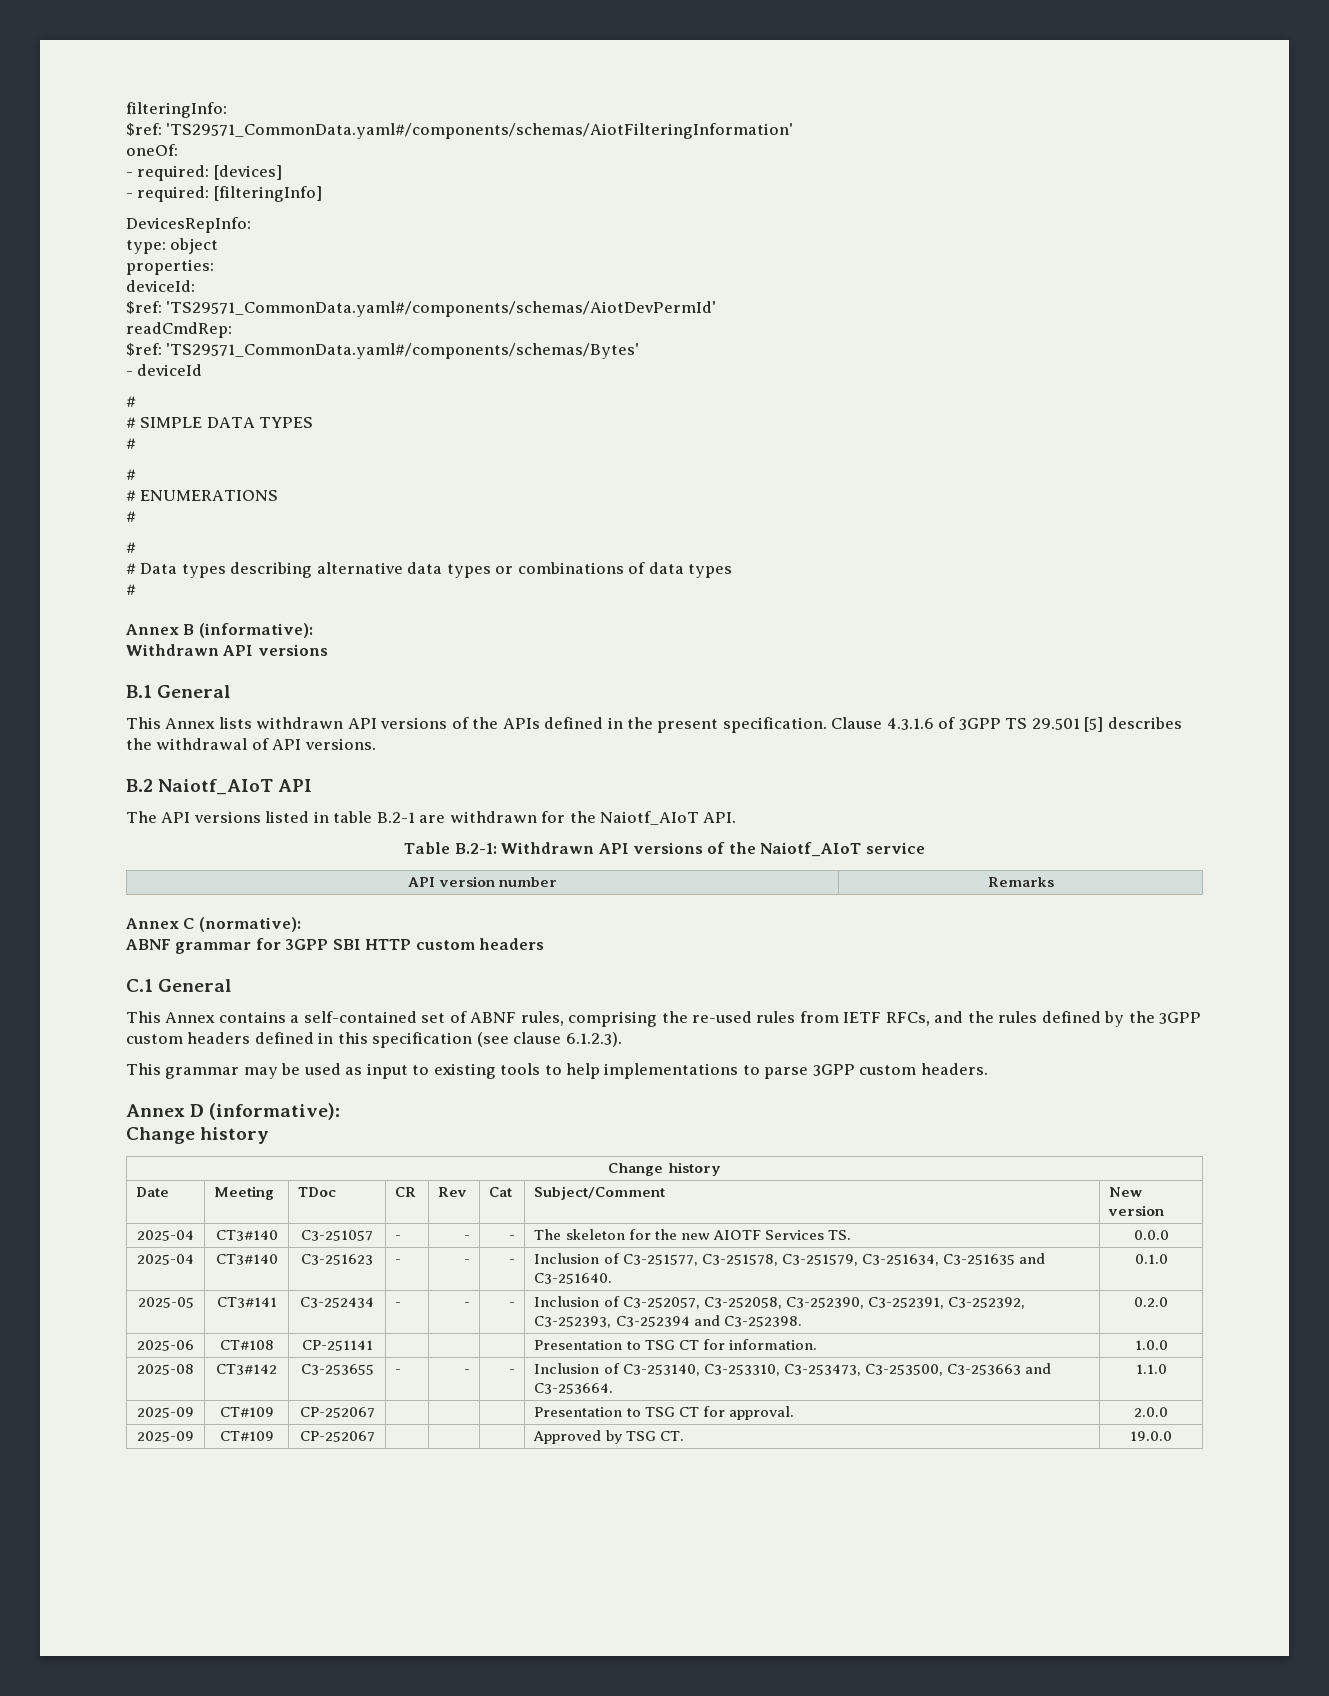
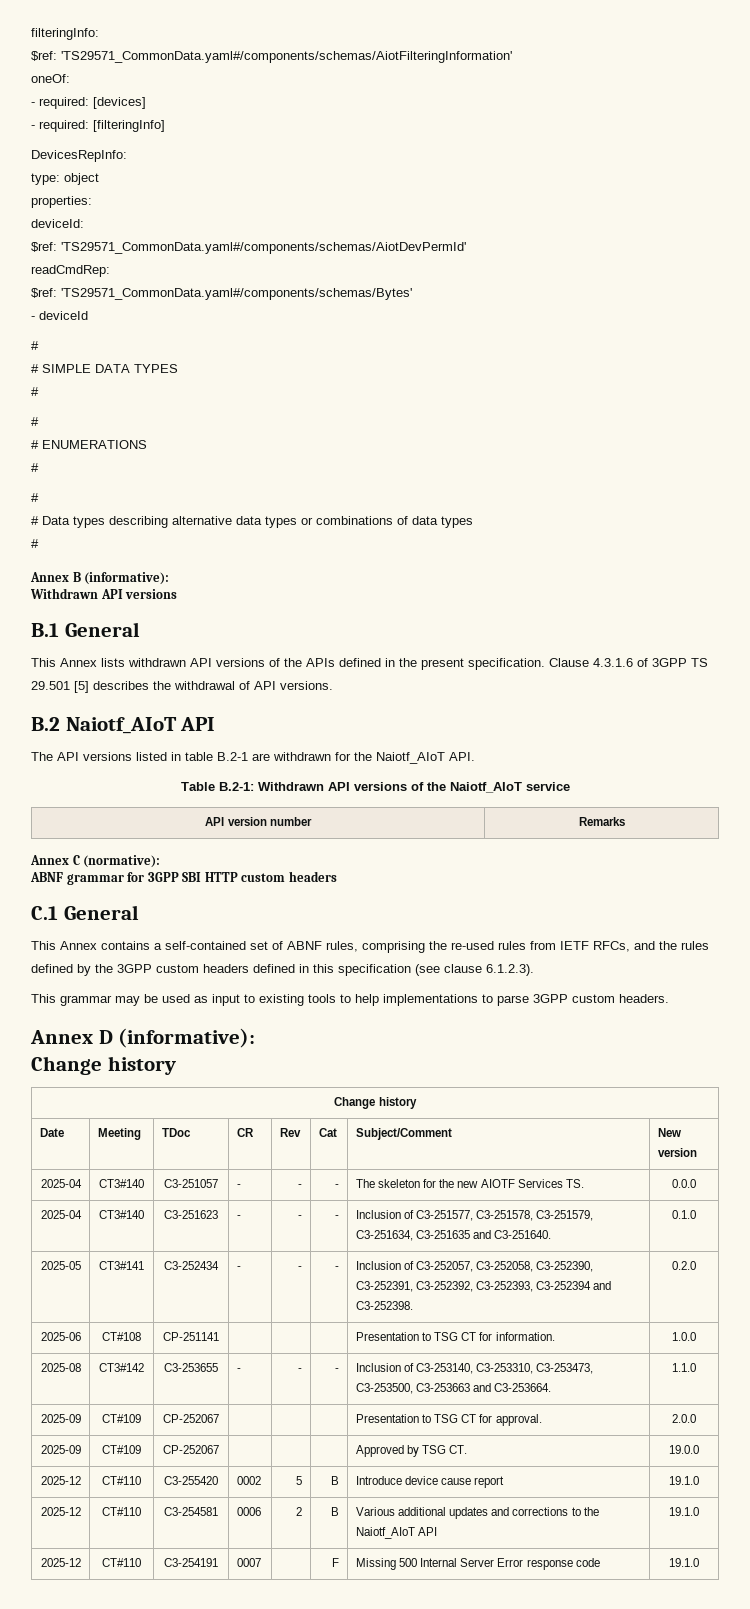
(1172, 1436) none -> [40,1476,81,1485] [102,1476,141,1485] [164,1476,218,1485] [236,1476,261,1485] [296,1476,303,1485] [331,1476,340,1485] [355,1476,505,1488] [669,1476,699,1485] [40,1507,81,1516] [102,1507,141,1516] [164,1507,218,1516] [236,1507,261,1516] [296,1507,303,1516] [331,1507,340,1516] [355,1507,599,1519] [355,1527,438,1539] [669,1507,699,1516] [40,1558,81,1567] [102,1558,141,1567] [164,1558,218,1567] [236,1558,261,1567] [332,1558,340,1567] [355,1558,600,1570] [669,1558,699,1567] // 2025-12 | CT#110 | C3-255420 | 0002 | 5 | B | Introduce device cause report | 19.1.0 // 2025-12 | CT#110 | C3-254581 | 0006 | 2 | B | Various additional updates and corrections to the Naiotf_AIoT API | 19.1.0 // 2025-12 | CT#110 | C3-254191 | 0007 | | F | Missing 500 Internal Server Error response code | 19.1.0

